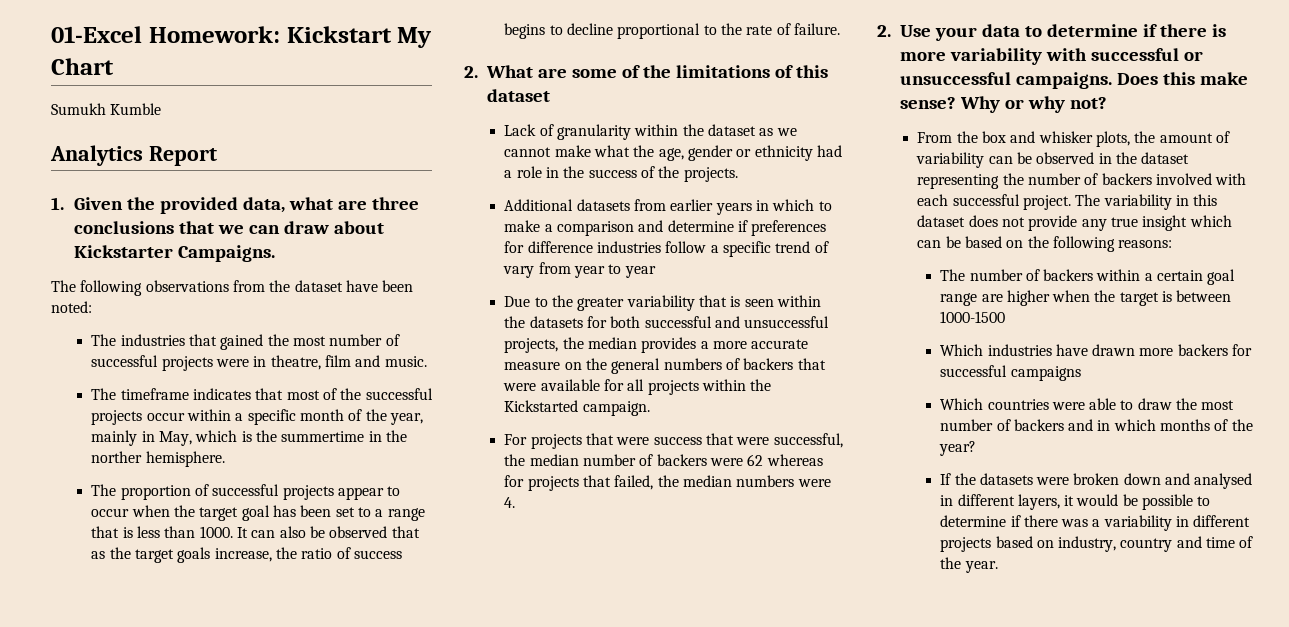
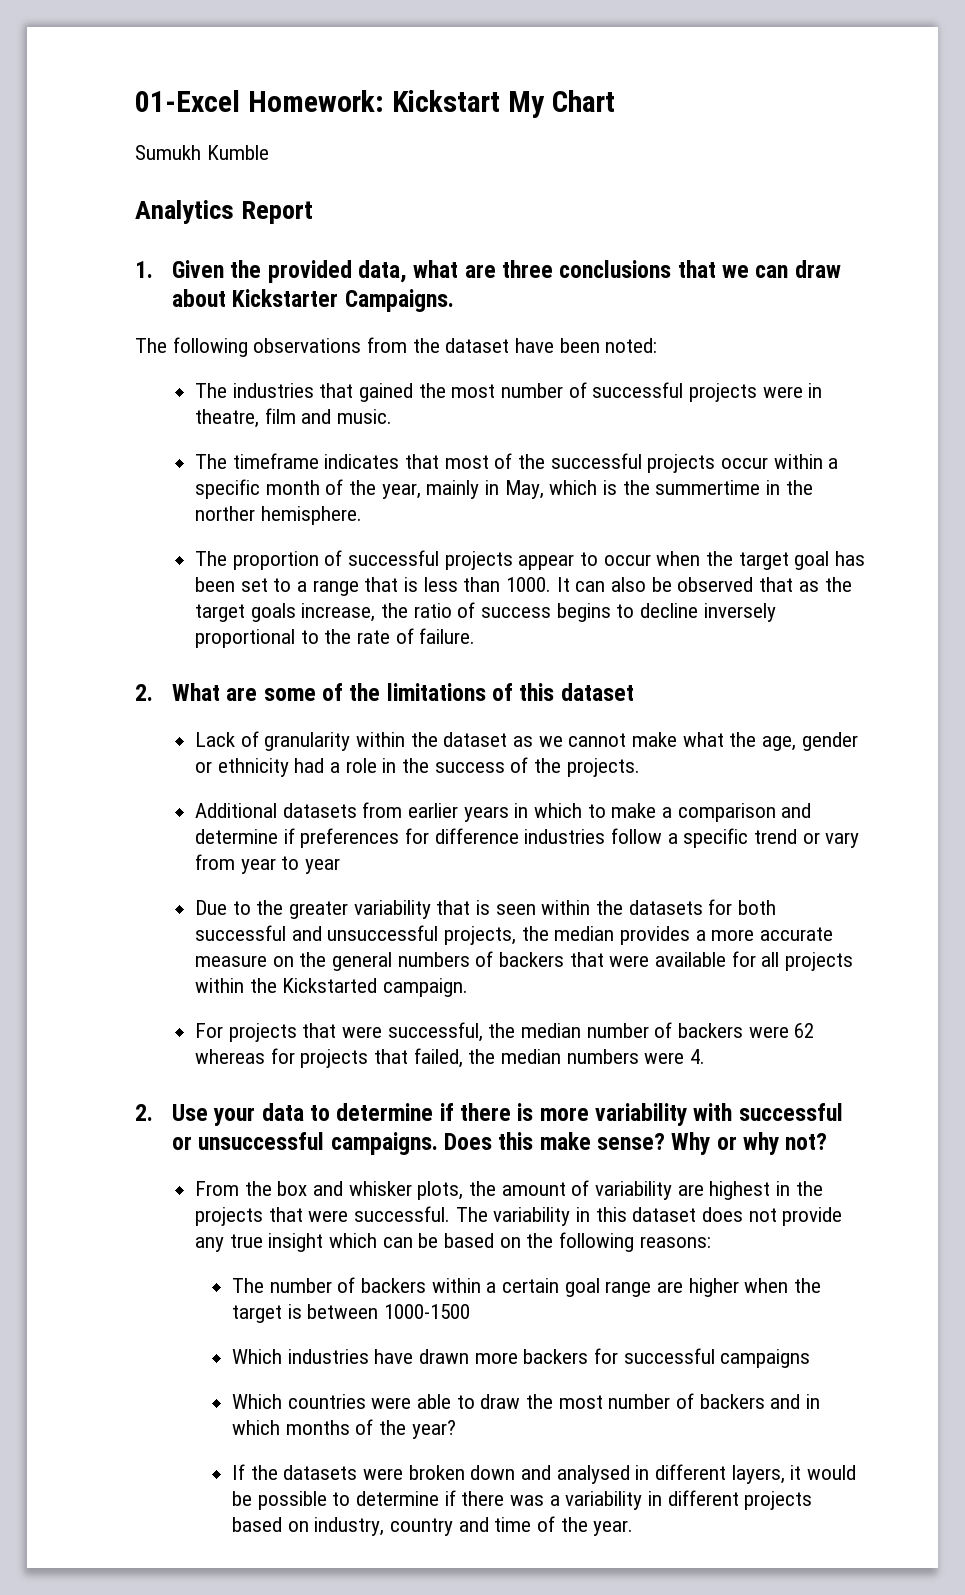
(614, 29) none -> [703,603,776,622] inversely
[814,241,829,253] of -> [802,832,820,844] or
[653,433,770,445] success that were -> (383, 1032) none
[988,152,1190,164] [917,173,1247,189] [917,194,1072,210] can be observed in the dataset representing the number of backers involved with each successful project. -> [677,1181,823,1200] [195,1206,451,1226] are highest in the projects that were successful.

